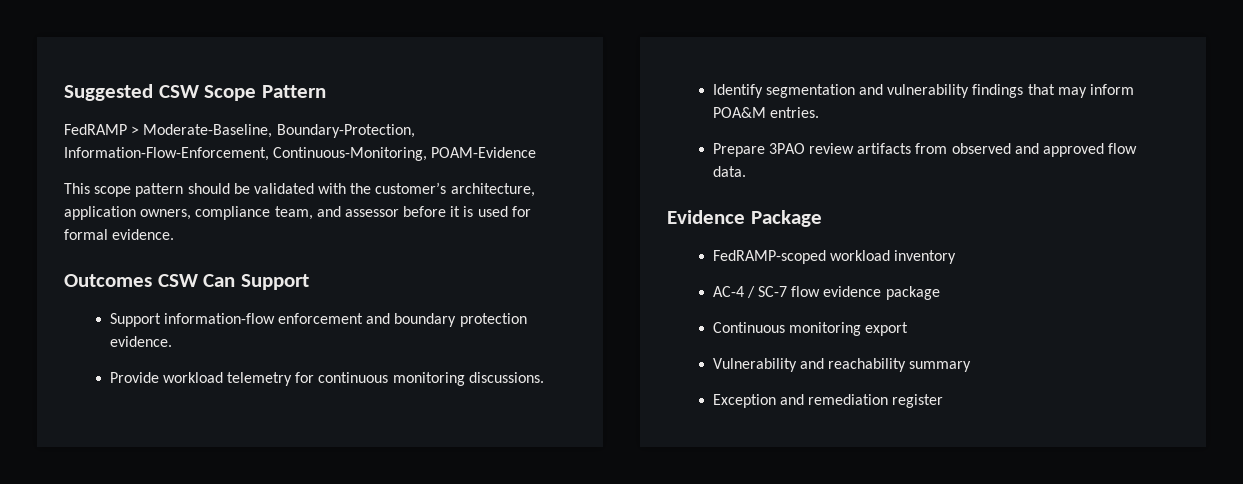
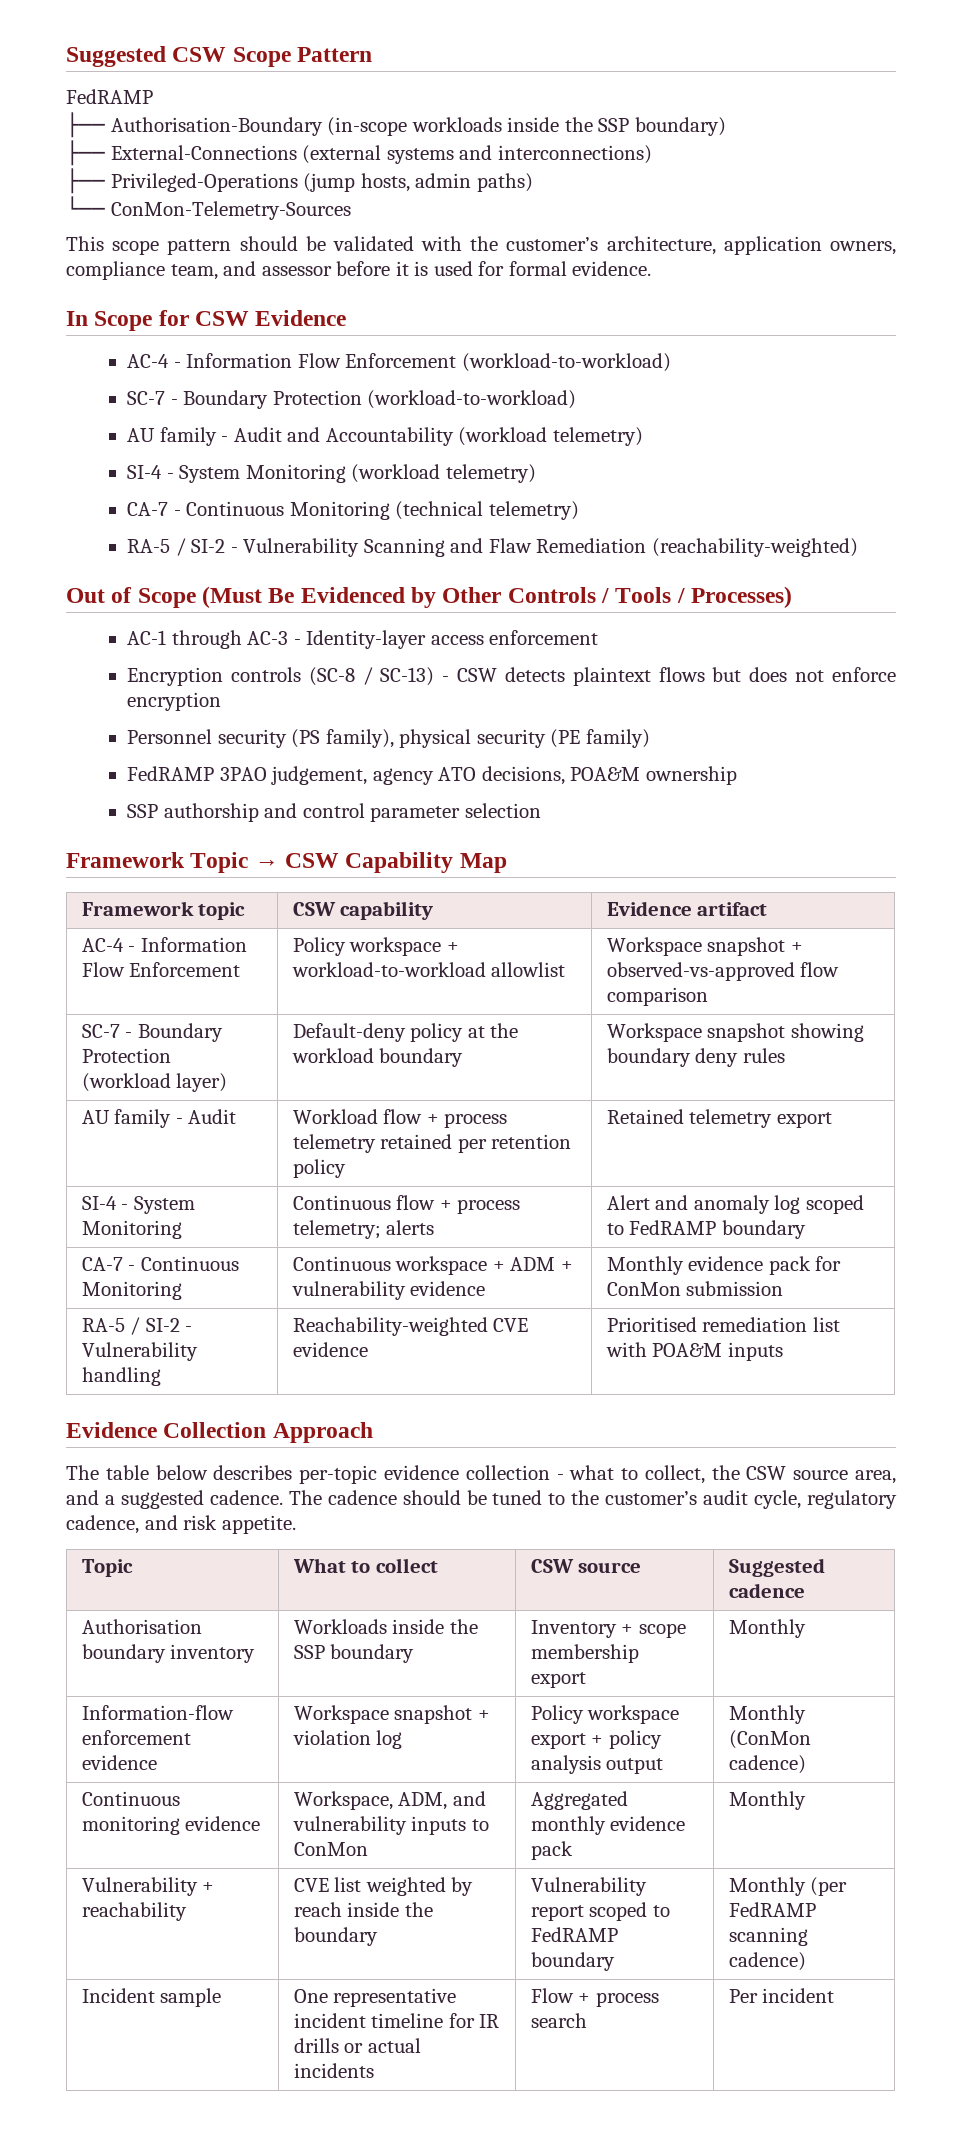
[131,124,415,138] [64,147,537,161] > Moderate-Baseline, Boundary-Protection, Information-Flow-Enforcement, Continuous-Monitoring, POAM-Evidence -> [66,112,726,138] [66,140,652,166] [66,168,533,194] [66,196,351,220] // ├── Authorisation-Boundary (in-scope workloads inside the SSP boundary) // ├── External-Connections (external systems and interconnections) // ├── Privileged-Operations (jump hosts, admin paths) // └── ConMon-Telemetry-Sources
[64,274,310,290] [109,313,527,327] [109,336,172,347] [109,372,544,386] [712,84,1134,98] [712,107,819,118] [712,143,1138,157] [712,166,746,177] [667,210,822,227] [712,250,957,264] [712,286,940,300] [712,322,909,336] [712,358,972,372] [712,394,944,408] Outcomes CSW Can Support // Support information-flow enforcement and boundary protection evidence. // Provide workload telemetry for continuous monitoring discussions. // Identify segmentation and vulnerability findings that may inform POA&M entries. // Prepare 3PAO review artifacts from observed and approved flow data. // Evidence Package // FedRAMP-scoped workload inventory // AC-4 / SC-7 flow evidence package // Continuous monitoring export // Vulnerability and reachability summary // Exception and remediation register -> [66,310,347,331] [126,353,671,372] [126,390,577,409] [126,427,643,446] [126,464,536,483] [126,501,579,520] [126,538,858,557] [66,586,793,608] [126,630,599,649] [126,667,897,686] [126,692,221,711] [126,729,650,748] [126,766,737,785] [126,803,541,822] [66,852,507,873] [81,901,246,920] [292,901,434,920] [606,901,768,916] [81,937,247,952] [81,962,241,977] [292,937,459,956] [291,962,566,977] [606,937,803,956] [606,962,840,981] [606,987,708,1006] [81,1023,223,1042] [81,1048,171,1063] [81,1073,228,1092] [292,1023,519,1042] [291,1048,464,1067] [606,1023,864,1042] [606,1048,785,1067] [81,1109,237,1128] [292,1109,508,1128] [292,1134,572,1153] [292,1159,346,1178] [606,1109,832,1128] [81,1196,195,1214] [81,1220,182,1239] [292,1195,521,1214] [292,1220,435,1239] [606,1195,864,1214] [606,1220,806,1239] [81,1256,239,1271] [81,1281,182,1300] [292,1256,573,1275] [291,1281,486,1300] [606,1256,842,1275] [606,1281,784,1296] [81,1317,193,1335] [81,1342,198,1361] [81,1367,161,1386] [292,1317,529,1336] [292,1342,368,1357] [606,1317,840,1332] [605,1342,783,1361] [66,1422,373,1443] [66,1465,897,1484] [66,1490,898,1509] [66,1515,296,1534] [81,1559,133,1577] [292,1558,438,1573] [530,1559,642,1573] [728,1558,825,1577] [728,1583,805,1598] [81,1619,202,1634] [81,1644,256,1663] [293,1619,478,1634] [293,1644,415,1663] [530,1620,686,1638] [530,1644,639,1663] [530,1672,586,1688] [728,1619,806,1638] [81,1705,234,1720] [81,1730,191,1745] [81,1755,157,1770] [293,1705,490,1724] [292,1730,403,1749] [530,1705,680,1724] [530,1730,662,1749] [530,1755,664,1774] [728,1705,806,1724] [728,1730,811,1749] [728,1755,806,1774] [81,1791,180,1806] [81,1816,261,1835] [293,1791,486,1810] [292,1816,489,1835] [293,1842,368,1856] [530,1791,628,1810] [530,1816,686,1835] [530,1841,573,1860] [728,1791,806,1810] [81,1877,215,1896] [81,1902,187,1921] [293,1877,474,1896] [293,1902,433,1917] [293,1927,378,1946] [530,1877,647,1896] [530,1902,670,1921] [530,1927,618,1942] [530,1952,615,1971] [728,1877,848,1896] [728,1902,816,1917] [728,1927,808,1946] [728,1952,806,1971] [81,1988,222,2007] [293,1988,457,2007] [293,2013,500,2028] [293,2038,421,2053] [293,2063,374,2078] [530,1988,659,2007] [530,2013,587,2028] [728,1988,835,2003] In Scope for CSW Evidence // AC-4 - Information Flow Enforcement (workload-to-workload) // SC-7 - Boundary Protection (workload-to-workload) // AU family - Audit and Accountability (workload telemetry) // SI-4 - System Monitoring (workload telemetry) // CA-7 - Continuous Monitoring (technical telemetry) // RA-5 / SI-2 - Vulnerability Scanning and Flaw Remediation (reachability-weighted) // Out of Scope (Must Be Evidenced by Other Controls / Tools / Processes) // AC-1 through AC-3 - Identity-layer access enforcement // Encryption controls (SC-8 / SC-13) - CSW detects plaintext flows but does not enforce encryption // Personnel security (PS family), physical security (PE family) // FedRAMP 3PAO judgement, agency ATO decisions, POA&M ownership // SSP authorship and control parameter selection // Framework Topic → CSW Capability Map // Framework topic | CSW capability | Evidence artifact // AC-4 - Information Flow Enforcement | Policy workspace + workload-to-workload allowlist | Workspace snapshot + observed-vs-approved flow comparison // SC-7 - Boundary Protection (workload layer) | Default-deny policy at the workload boundary | Workspace snapshot showing boundary deny rules // AU family - Audit | Workload flow + process telemetry retained per retention policy | Retained telemetry export // SI-4 - System Monitoring | Continuous flow + process telemetry; alerts | Alert and anomaly log scoped to FedRAMP boundary // CA-7 - Continuous Monitoring | Continuous workspace + ADM + vulnerability evidence | Monthly evidence pack for ConMon submission // RA-5 / SI-2 - Vulnerability handling | Reachability-weighted CVE evidence | Prioritised remediation list with POA&M inputs // Evidence Collection Approach // The table below describes per-topic evidence collection - what to collect, the CSW source area, and a suggested cadence. The cadence should be tuned to the customer’s audit cycle, regulatory cadence, and risk appetite. // Topic | What to collect | CSW source | Suggested cadence // Authorisation boundary inventory | Workloads inside the SSP boundary | Inventory + scope membership export | Monthly // Information-flow enforcement evidence | Workspace snapshot + violation log | Policy workspace export + policy analysis output | Monthly (ConMon cadence) // Continuous monitoring evidence | Workspace, ADM, and vulnerability inputs to ConMon | Aggregated monthly evidence pack | Monthly // Vulnerability + reachability | CVE list weighted by reach inside the boundary | Vulnerability report scoped to FedRAMP boundary | Monthly (per FedRAMP scanning cadence) // Incident sample | One representative incident timeline for IR drills or actual incidents | Flow + process search | Per incident

